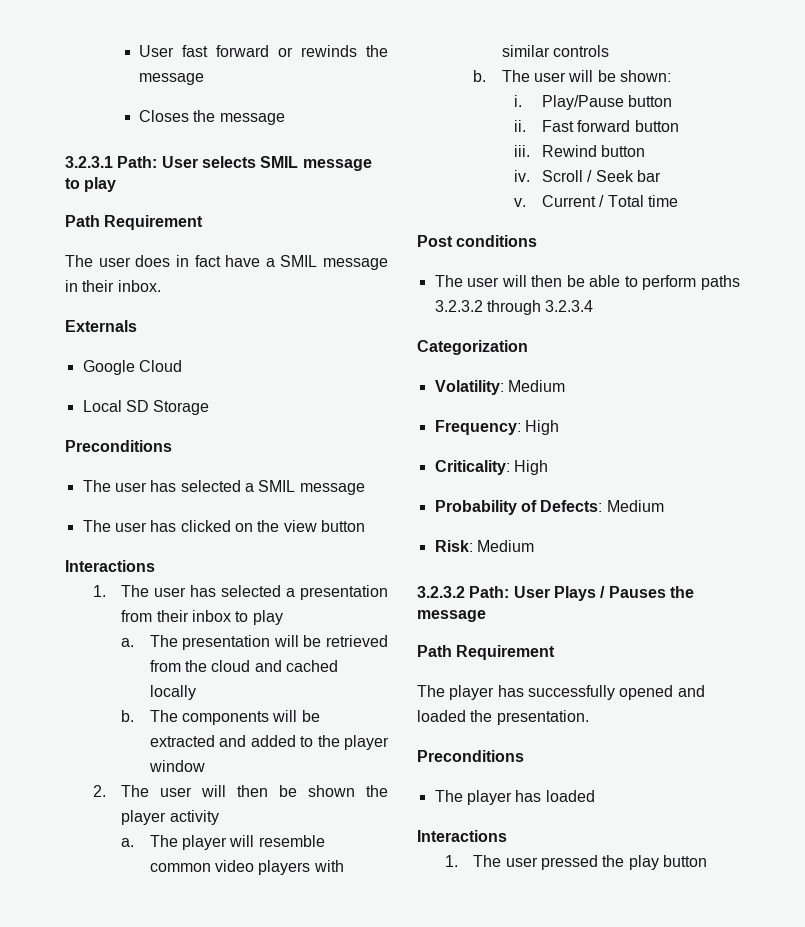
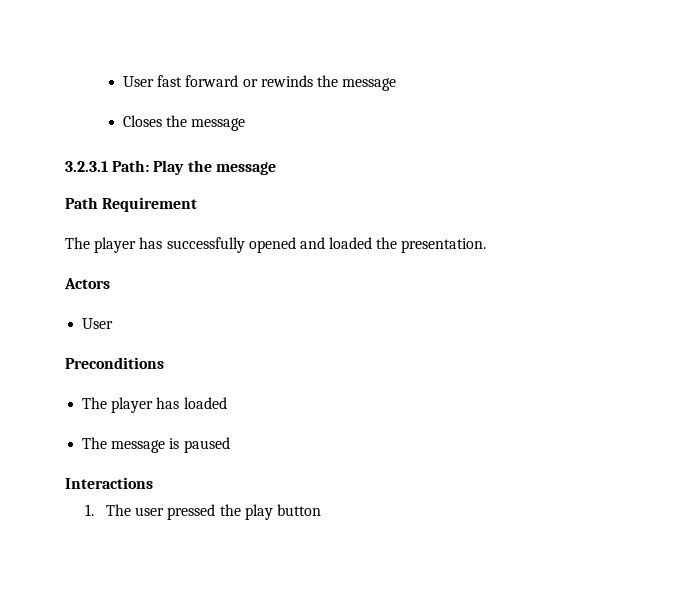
[161,156,372,171] [65,177,117,192] [65,215,204,230] [65,255,388,270] [65,280,161,292] [65,320,137,332] [82,360,182,375] [82,400,210,415] [65,440,172,452] [82,480,365,495] [82,520,365,532] [65,560,155,572] [93,585,388,600] [121,610,283,625] [121,635,389,650] [149,660,338,672] [149,685,196,700] [121,710,320,725] [149,735,389,750] [148,760,205,772] [93,785,388,797] [121,810,219,825] [121,835,325,850] [149,860,344,875] [501,45,609,57] [473,70,671,82] [513,95,673,110] [513,120,679,132] [513,145,646,157] [513,170,662,182] [513,195,679,207] [417,235,538,247] [434,275,740,290] [434,300,594,315] [417,340,528,355] [434,380,565,395] [434,420,559,435] [434,460,548,475] [434,500,664,515] [434,540,534,552] [417,586,666,601] User selects SMIL message to play // Path Requirement // The user does in fact have a SMIL message in their inbox. // Externals // Google Cloud // Local SD Storage // Preconditions // The user has selected a SMIL message // The user has clicked on the view button // Interactions // 1. The user has selected a presentation from their inbox to play // a. The presentation will be retrieved from the cloud and cached locally // b. The components will be extracted and added to the player window // 2. The user will then be shown the player activity // a. The player will resemble common video players with similar controls // b. The user will be shown: // i. Play/Pause button // ii. Fast forward button // iii. Rewind button // iv. Scroll / Seek bar // v. Current / Total time // Post conditions // The user will then be able to perform paths 3.2.3.2 through 3.2.3.4 // Categorization // Volatility: Medium // Frequency: High // Criticality: High // Probability of Defects: Medium // Risk: Medium // 3.2.3.2 Path: User Plays / Pauses -> [153,160,185,175] Play
(589, 717) none -> [64,278,110,289] [82,318,114,329] // Actors // User
(595, 796) none -> [82,437,230,453] // The message is paused

